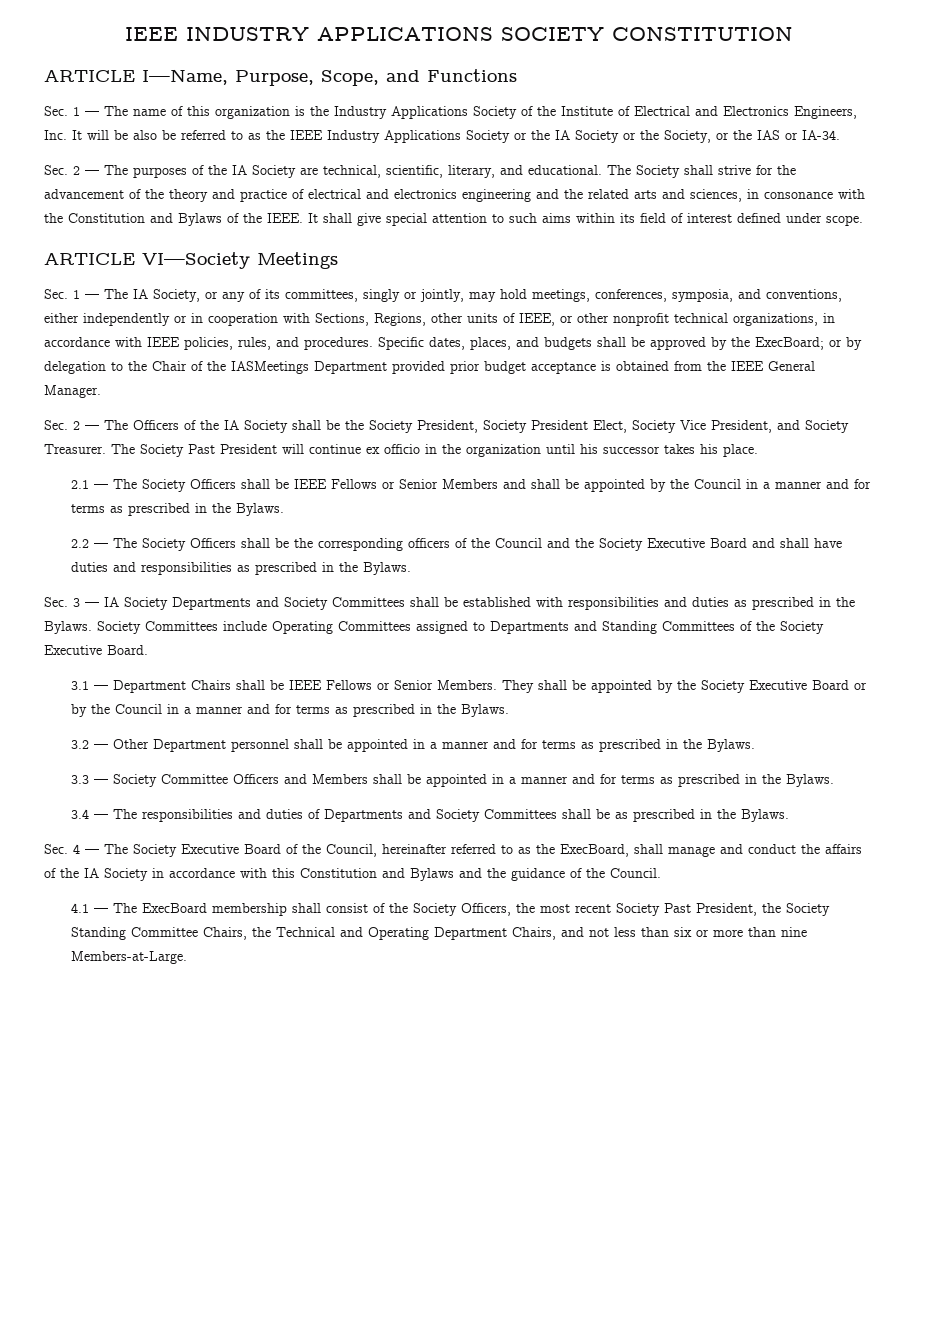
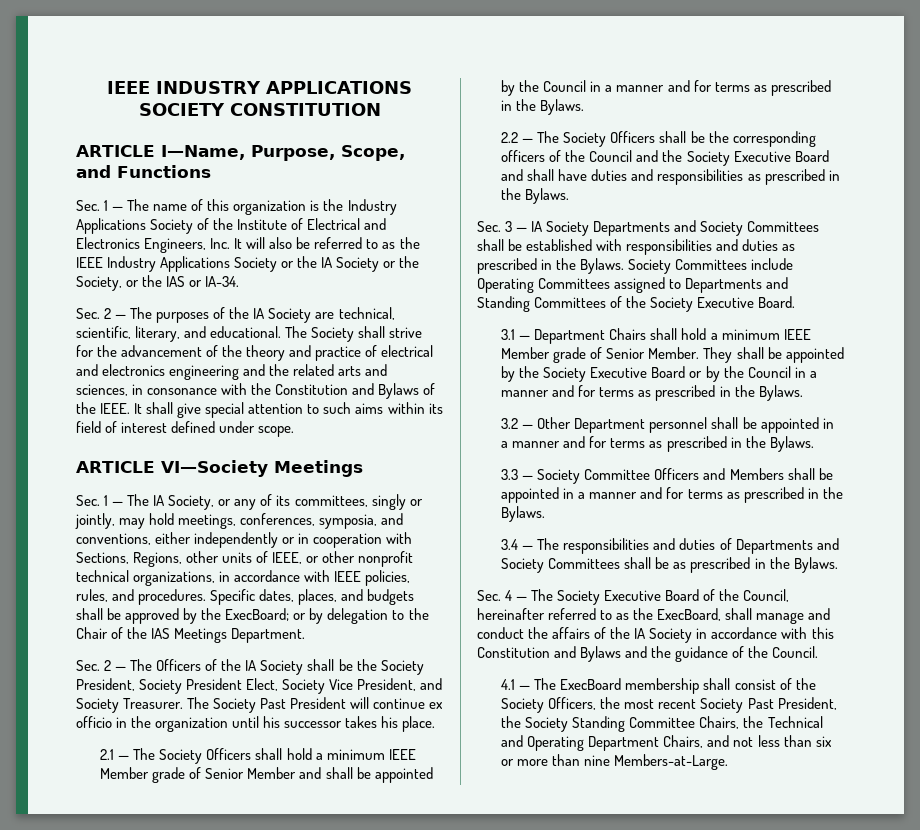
[114,130,128,140] be -> (266, 243) none
[231,361,815,374] [44,385,101,398] IASMeetings Department provided prior budget acceptance is obtained from the IEEE General Manager. -> [151,628,306,643] IAS Meetings Department.
[275,479,499,489] be IEEE Fellows or Senior Members -> [286,748,416,760] [100,767,297,783] hold a minimum IEEE Member grade of Senior Member
[270,680,498,690] be IEEE Fellows or Senior Members. -> [681,328,811,340] [501,347,700,363] hold a minimum IEEE Member grade of Senior Member.

